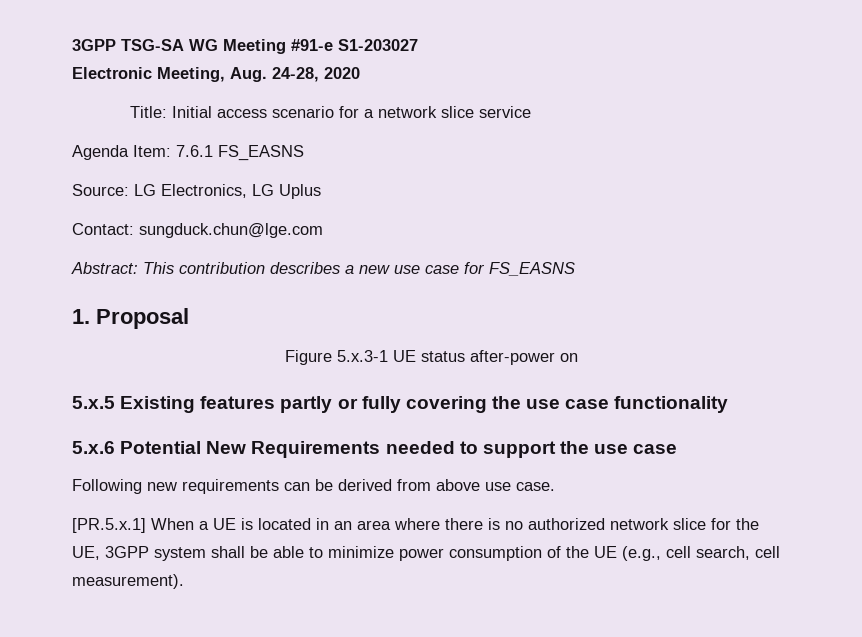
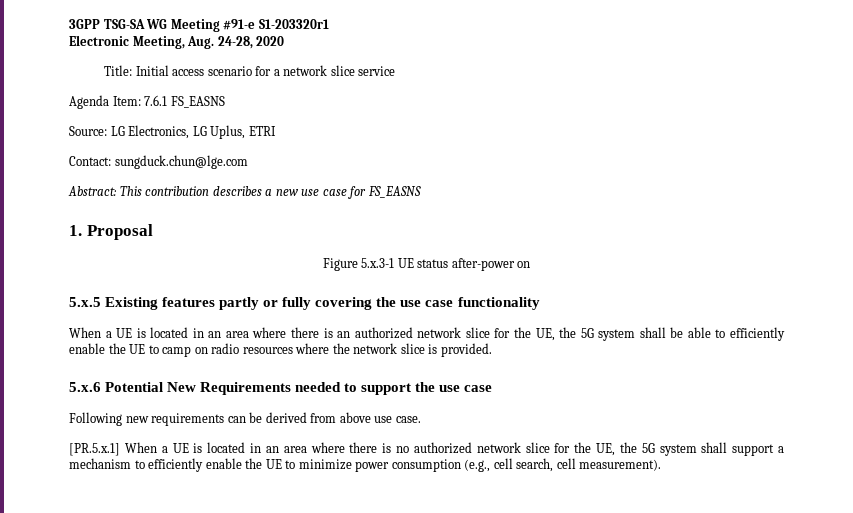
[338,39,418,51] S1-203027 -> [258,19,329,29] S1-203320r1
[279,184,321,199] Uplus -> [210,125,276,139] Uplus, ETRI
(729, 404) none -> [69,327,785,341] [69,343,492,357] // When a UE is located in an area where there is an authorized network slice for the UE, the 5G system shall be able to efficiently enable the UE to camp on radio resources where the network slice is provided.
[105,546,304,561] 3GPP system shall be able -> [619,442,785,456] [69,458,282,472] the 5G system shall support a mechanism to efficiently enable the UE
[547,546,617,558] of the UE -> (461, 465) none

